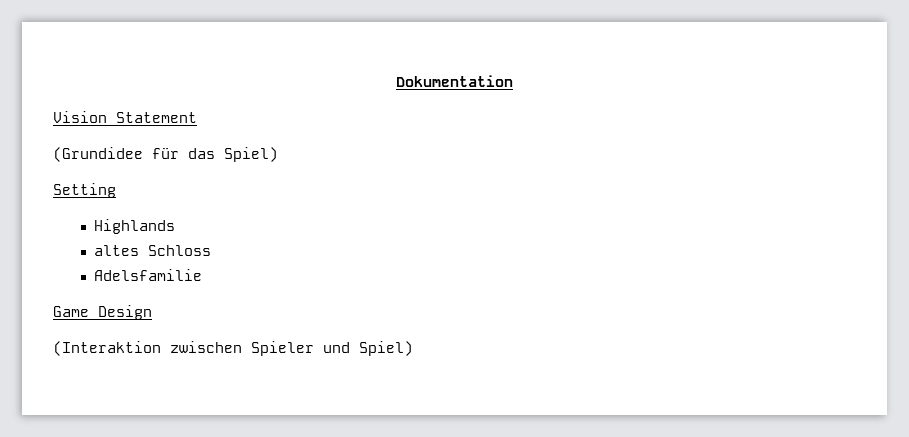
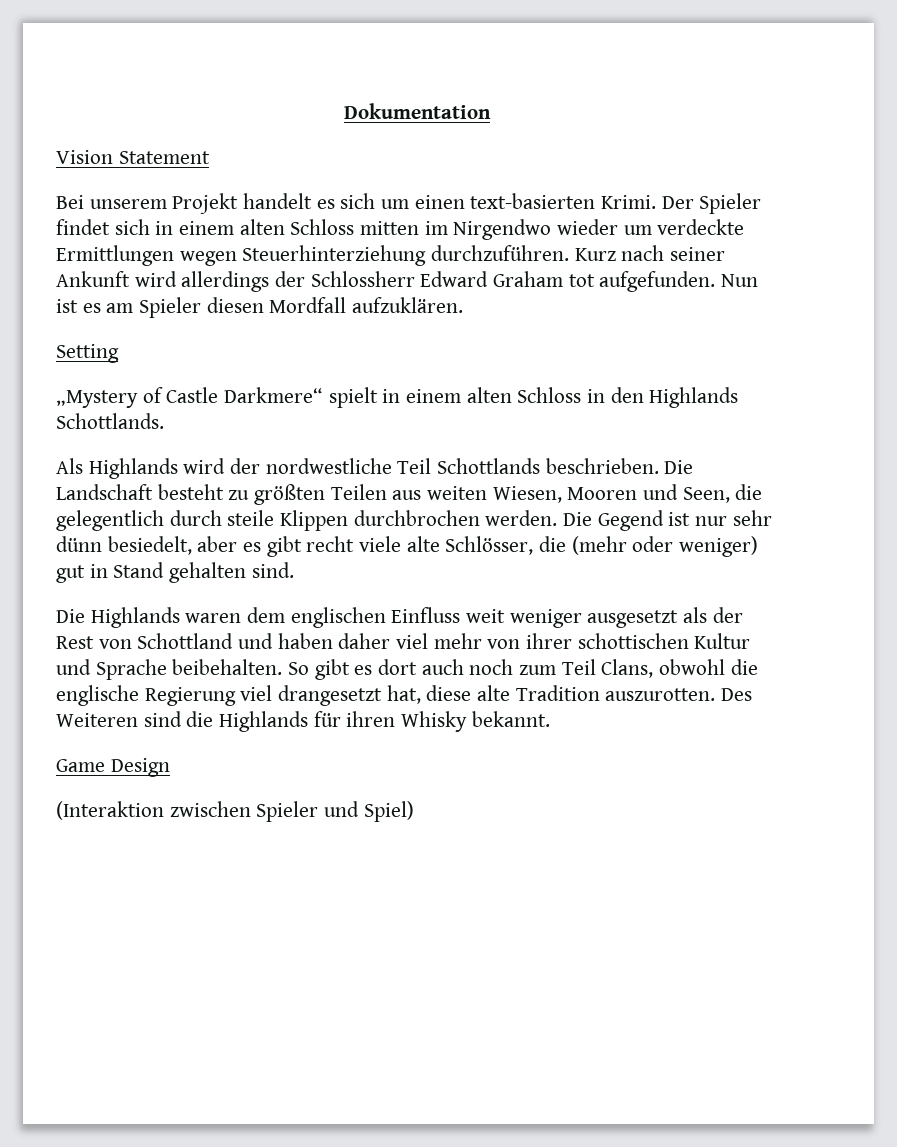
[53,147,278,162] [53,183,116,198] [93,219,175,234] [93,245,211,256] [93,269,202,281] (Grundidee für das Spiel) // Setting // Highlands // altes Schloss // Adelsfamilie -> [56,193,762,214] [56,219,745,240] [56,245,726,266] [56,271,759,292] [56,297,464,318] [56,344,119,363] [56,387,739,408] [56,413,164,429] [56,458,694,479] [56,484,763,505] [56,510,772,531] [56,536,759,557] [56,562,294,583] [56,607,743,628] [56,633,751,649] [56,659,758,680] [56,685,753,706] [56,711,550,732] Bei unserem Projekt handelt es sich um einen text-basierten Krimi. Der Spieler findet sich in einem alten Schloss mitten im Nirgendwo wieder um verdeckte Ermittlungen wegen Steuerhinterziehung durchzuführen. Kurz nach seiner Ankunft wird allerdings der Schlossherr Edward Graham tot aufgefunden. Nun ist es am Spieler diesen Mordfall aufzuklären. // Setting // „Mystery of Castle Darkmere“ spielt in einem alten Schloss in den Highlands Schottlands. // Als Highlands wird der nordwestliche Teil Schottlands beschrieben. Die Landschaft besteht zu größten Teilen aus weiten Wiesen, Mooren und Seen, die gelegentlich durch steile Klippen durchbrochen werden. Die Gegend ist nur sehr dünn besiedelt, aber es gibt recht viele alte Schlösser, die (mehr oder weniger) gut in Stand gehalten sind. // Die Highlands waren dem englischen Einfluss weit weniger ausgesetzt als der Rest von Schottland und haben daher viel mehr von ihrer schottischen Kultur und Sprache beibehalten. So gibt es dort auch noch zum Teil Clans, obwohl die englische Regierung viel drangesetzt hat, diese alte Tradition auszurotten. Des Weiteren sind die Highlands für ihren Whisky bekannt.

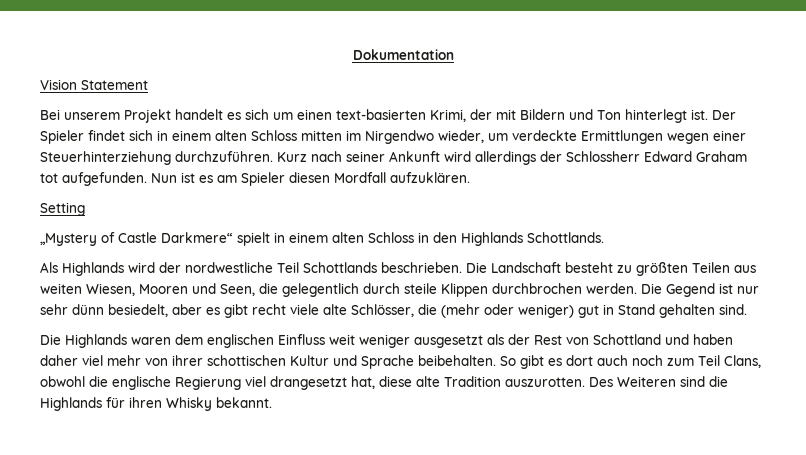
[601,195,657,209] Krimi. -> [430,109,708,123] Krimi, der mit Bildern und Ton hinterlegt ist.
[557,219,619,235] wieder -> [438,130,484,143] wieder,
(237, 258) none -> [713,130,746,141] einer
[56,758,170,777] [56,801,414,822] // Game Design // (Interaktion zwischen Spieler und Spiel) -> (272, 402) none

